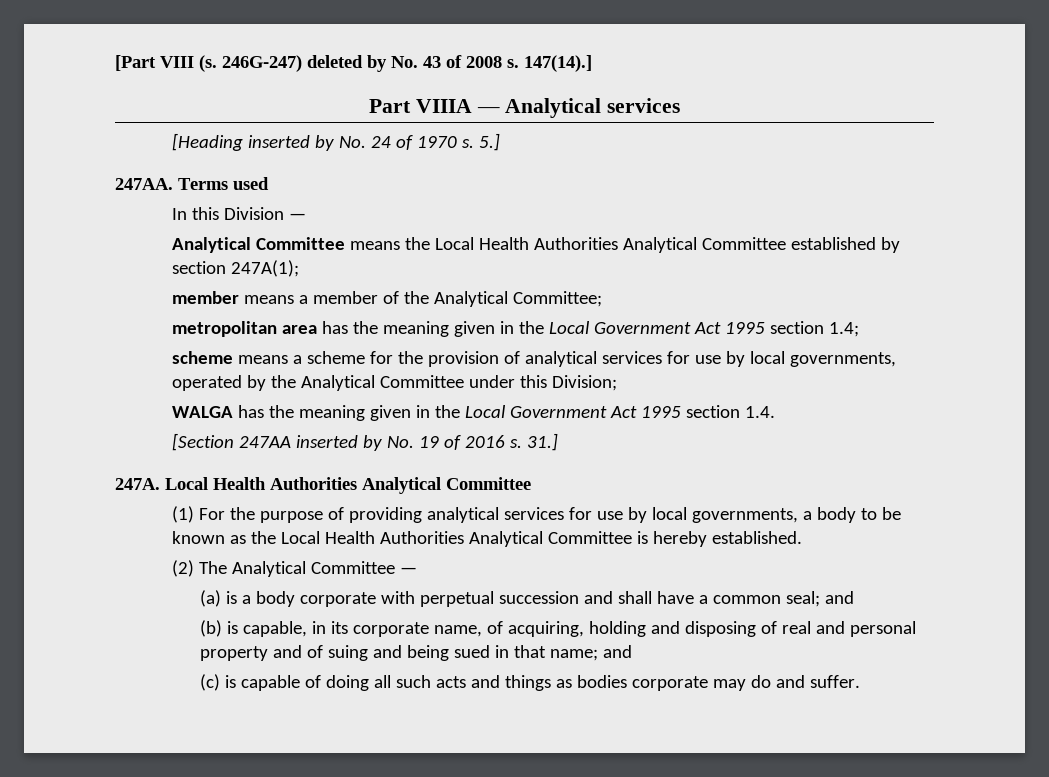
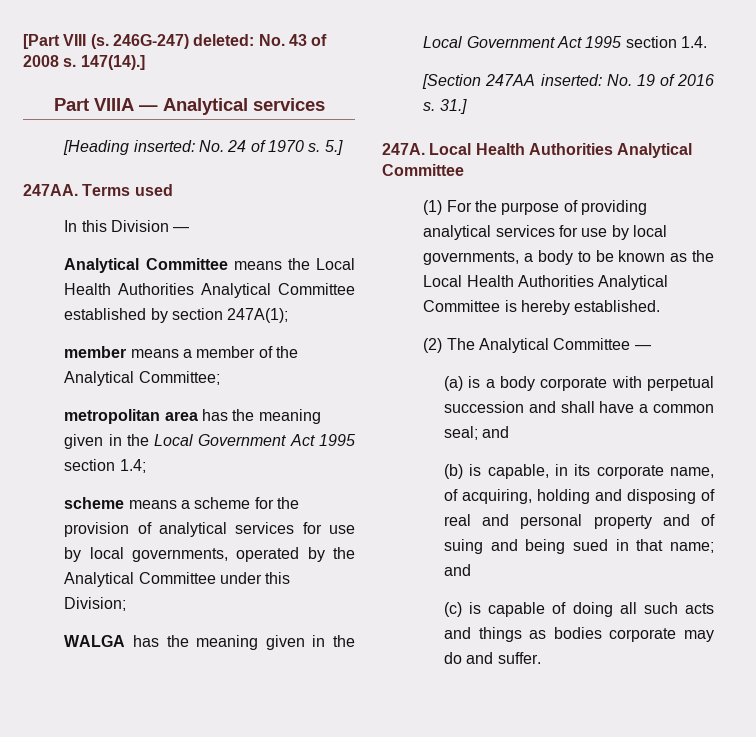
[307,55,387,72] deleted by -> [193,34,255,46] deleted:
[247,135,334,151] inserted by -> [133,140,195,152] inserted:
[295,435,382,451] inserted by -> [540,74,602,86] inserted:

